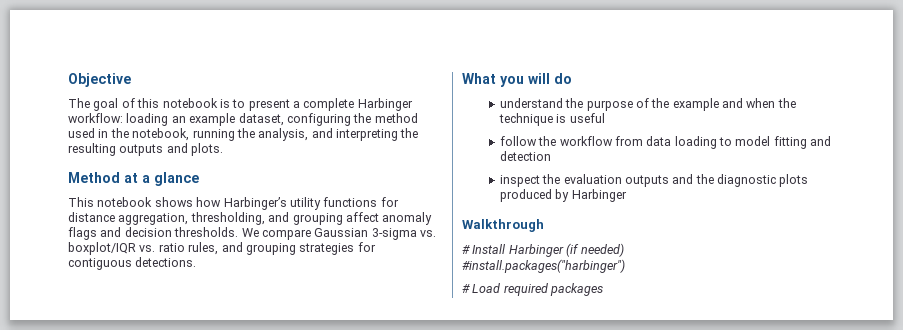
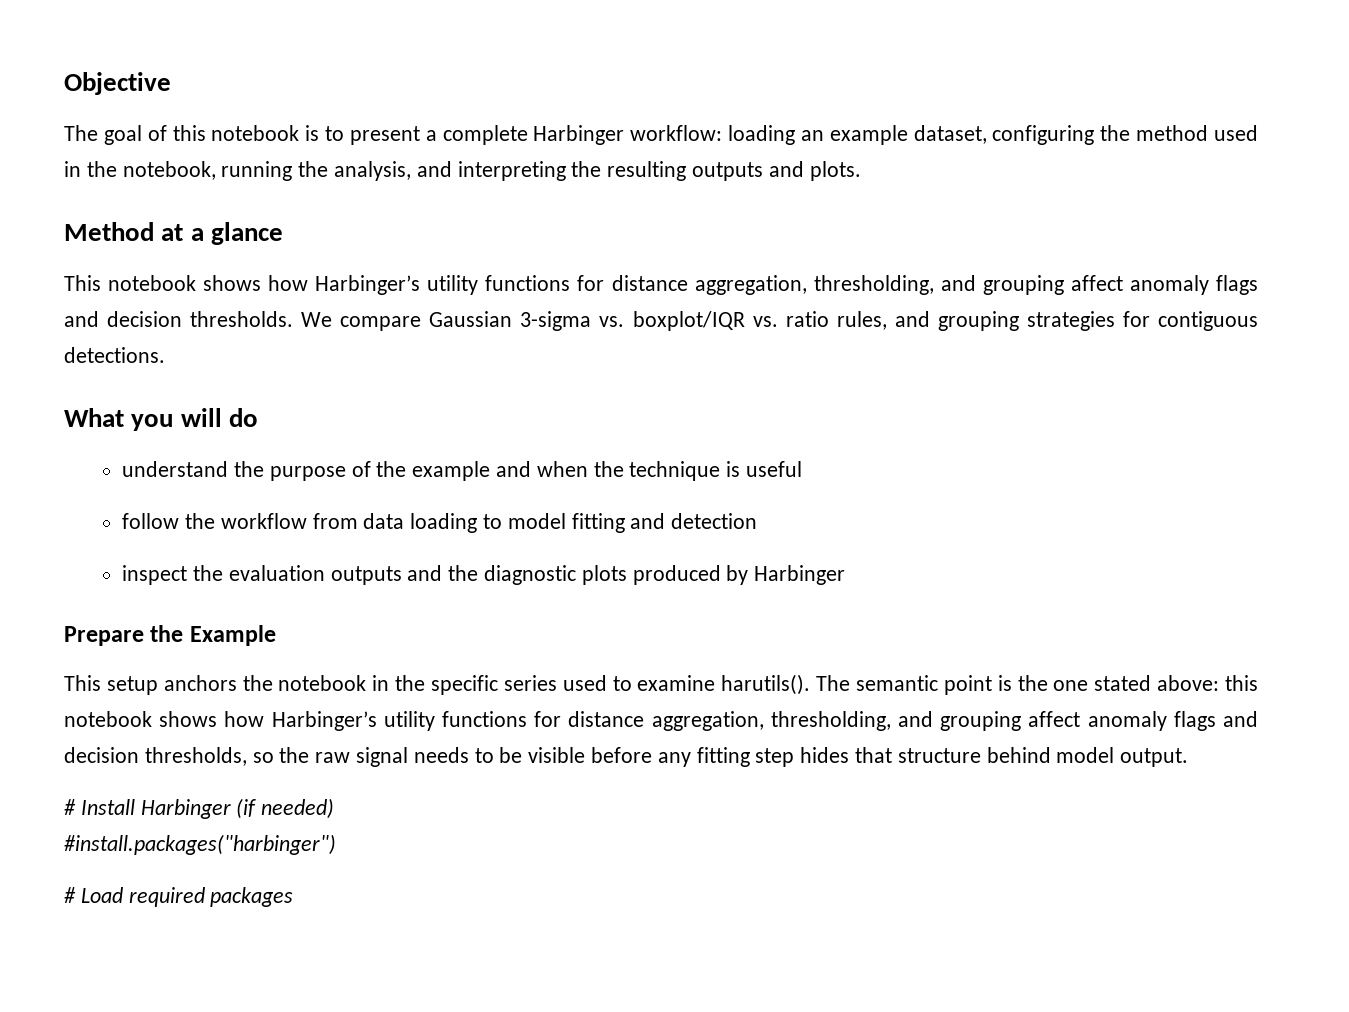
[462,219,544,232] Walkthrough -> [64,625,276,646] [64,674,1259,695] [64,711,1259,731] [64,747,1189,767] Prepare the Example // This setup anchors the notebook in the specific series used to examine harutils(). The semantic point is the one stated above: this notebook shows how Harbinger’s utility functions for distance aggregation, thresholding, and grouping affect anomaly flags and decision thresholds, so the raw signal needs to be visible before any fitting step hides that structure behind model output.

